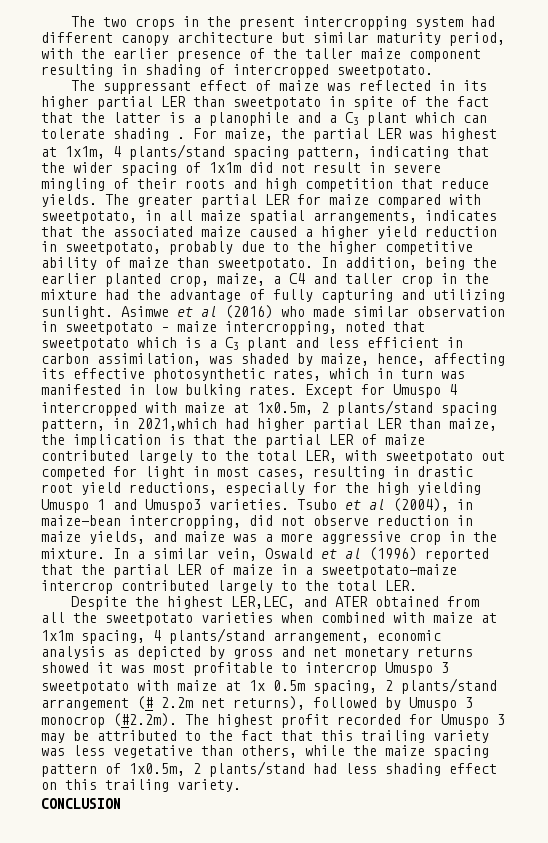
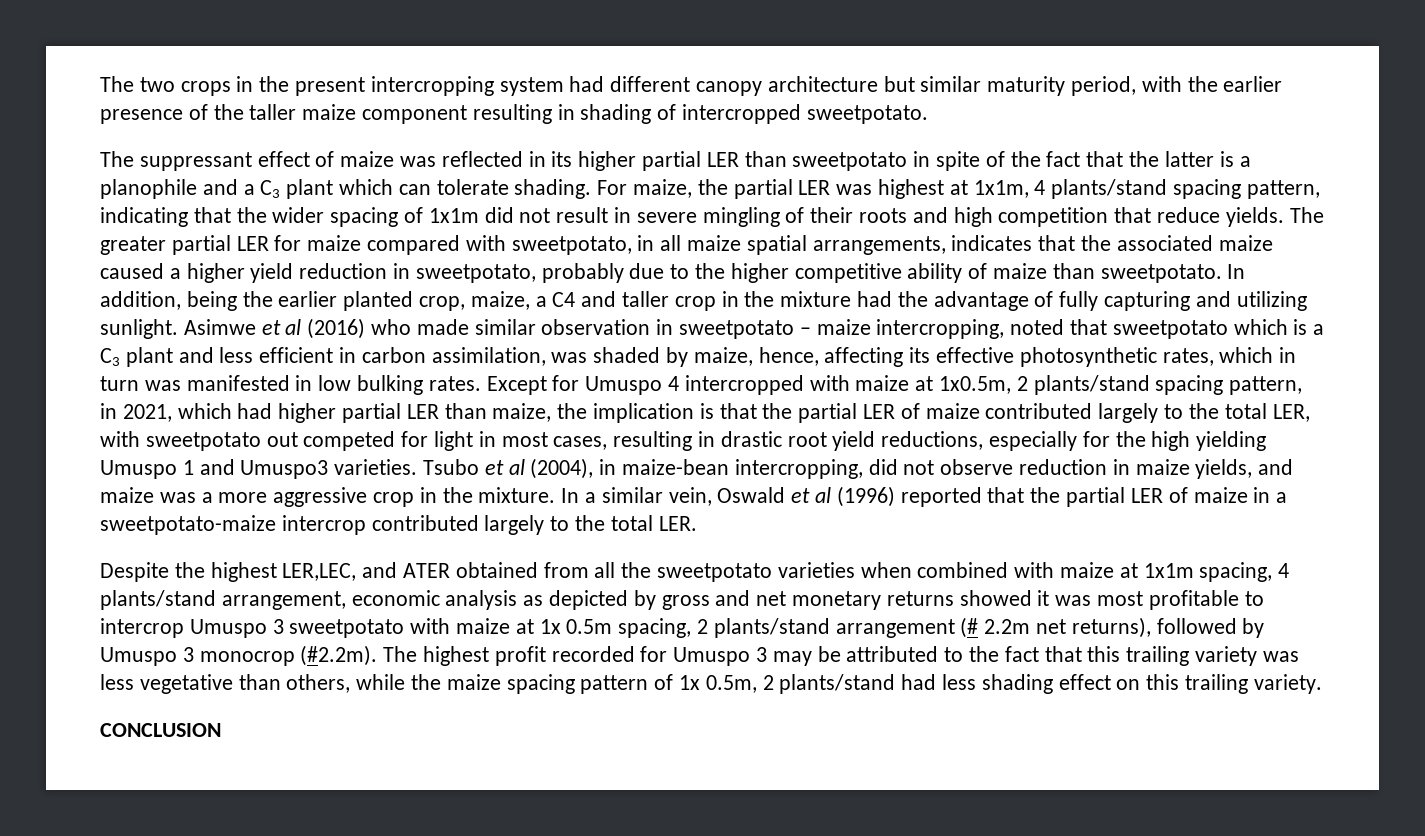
[113,128,185,141] shading . -> [514,179,592,199] shading.
[137,418,217,431] 2021,which -> [122,403,232,422] 2021, which
[129,763,185,776] 1x0.5m, -> [679,675,757,693] 1x 0.5m,

